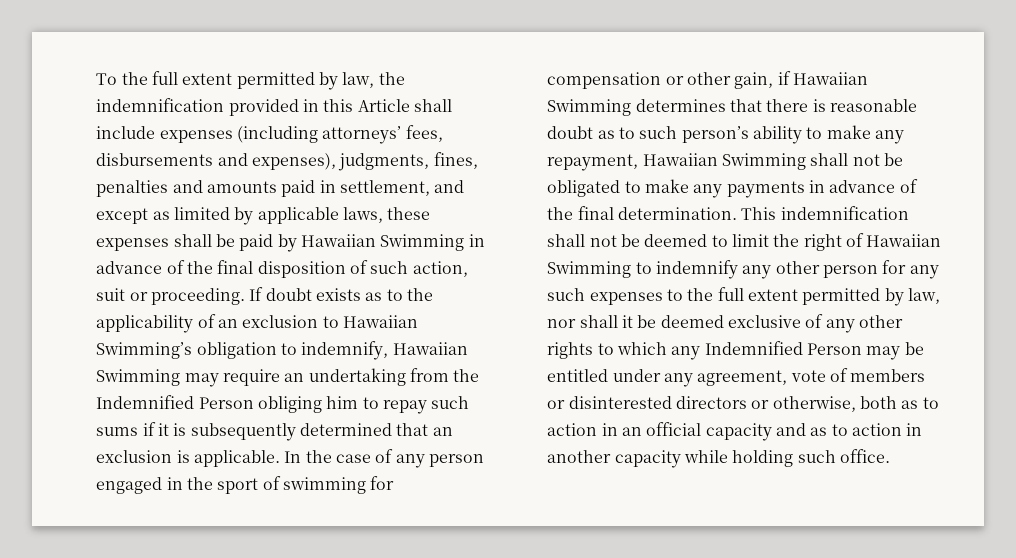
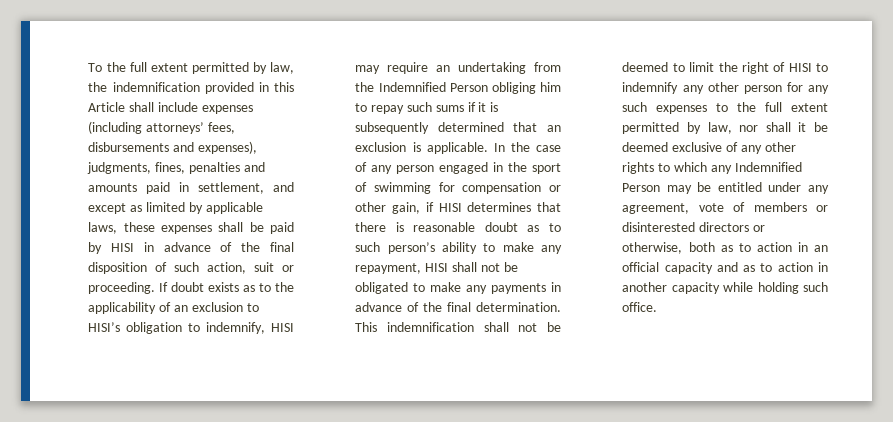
[300,234,465,251] Hawaiian Swimming -> [111,243,135,252] HISI
[342,315,418,328] [96,342,193,359] Hawaiian Swimming’s -> [88,322,121,332] HISI’s
[392,342,468,355] [96,369,181,386] Hawaiian Swimming -> [270,323,294,332] HISI
[792,72,868,85] [547,99,632,116] Hawaiian Swimming -> [438,203,462,212] HISI
[642,153,807,170] Hawaiian Swimming -> [425,263,449,272] HISI
[866,234,942,247] [547,261,632,278] Hawaiian Swimming -> [788,63,812,72] HISI

